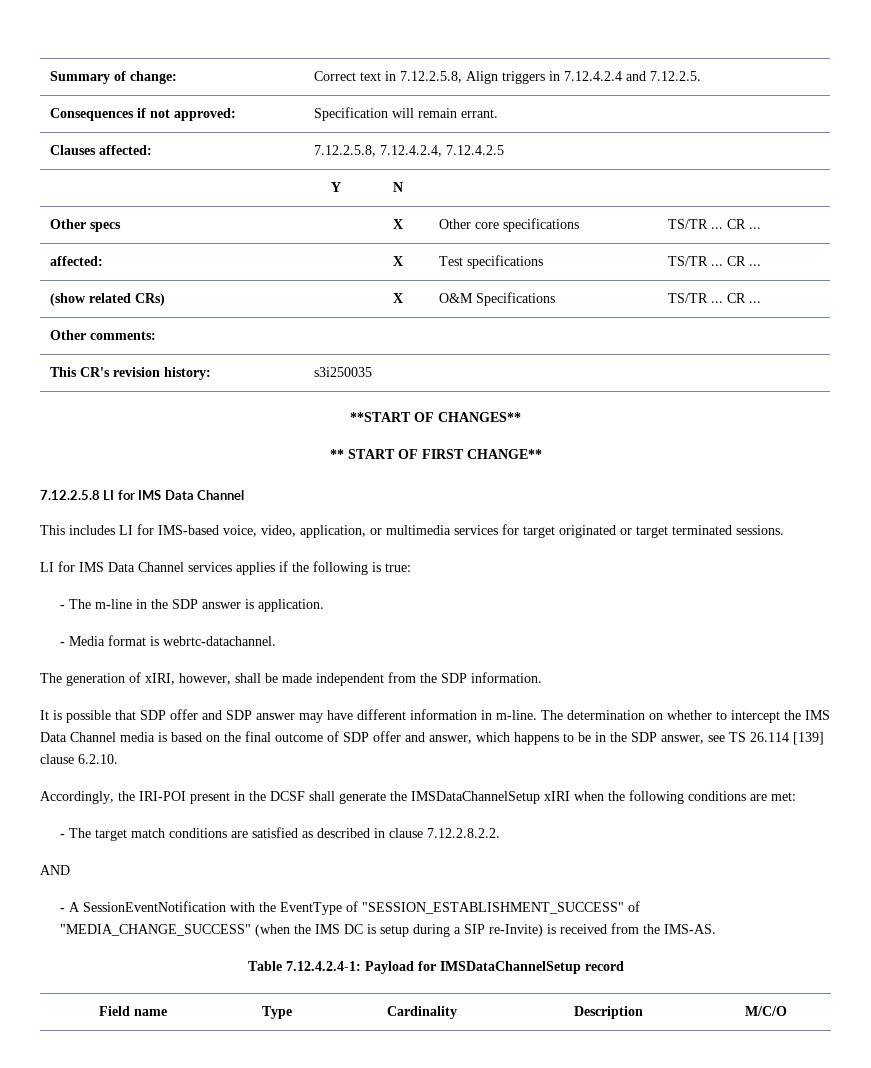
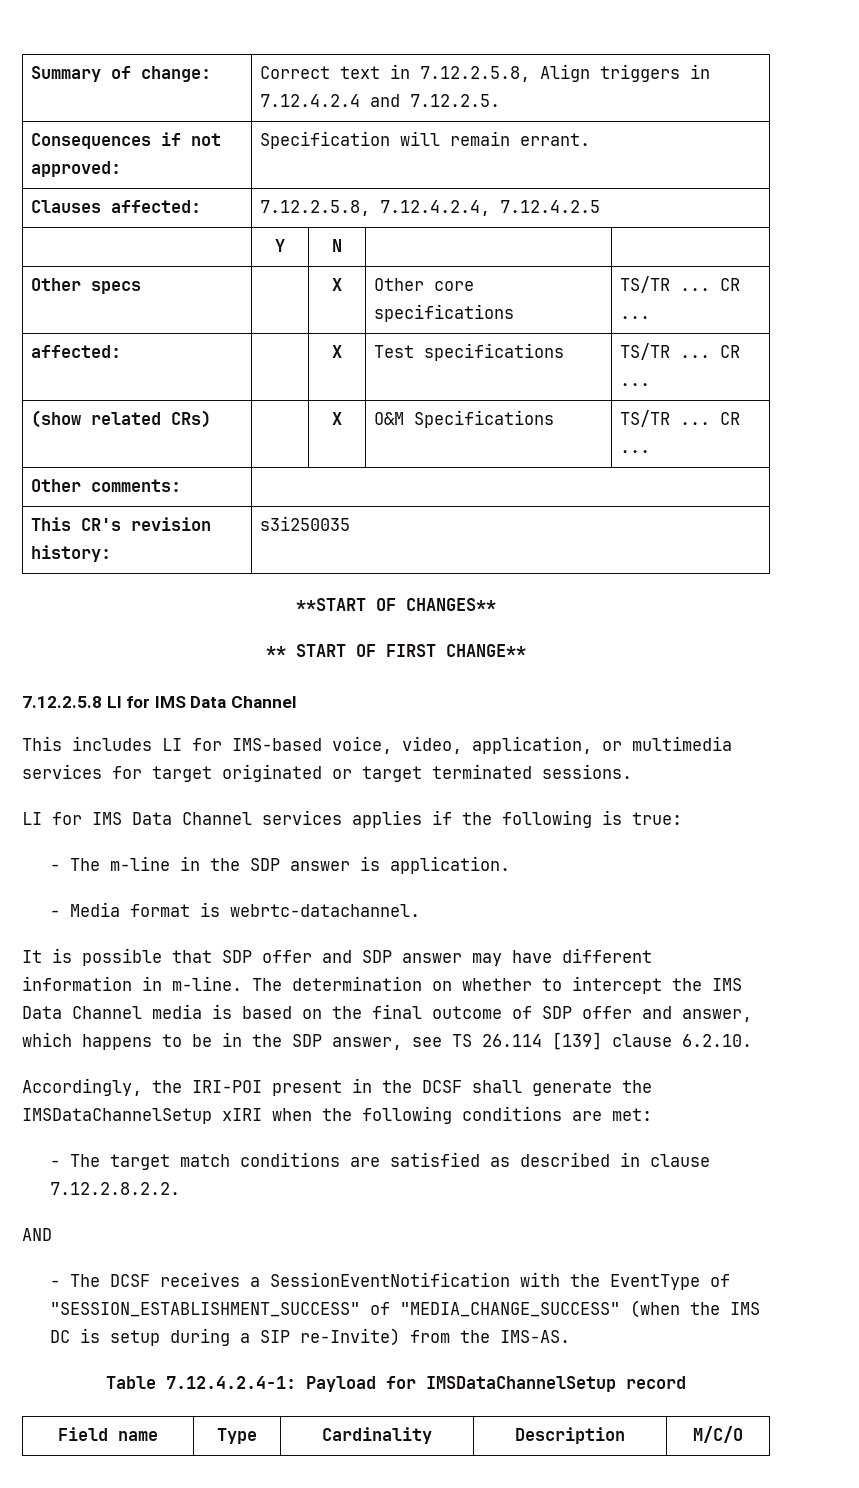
[40,672,542,686] // The generation of xIRI, however, shall be made independent from the SDP information. -> (421, 910) none
[68,902,80,912] A -> [70,1272,261,1287] The DCSF receives a
[546,924,607,934] is received -> (401, 1337) none

